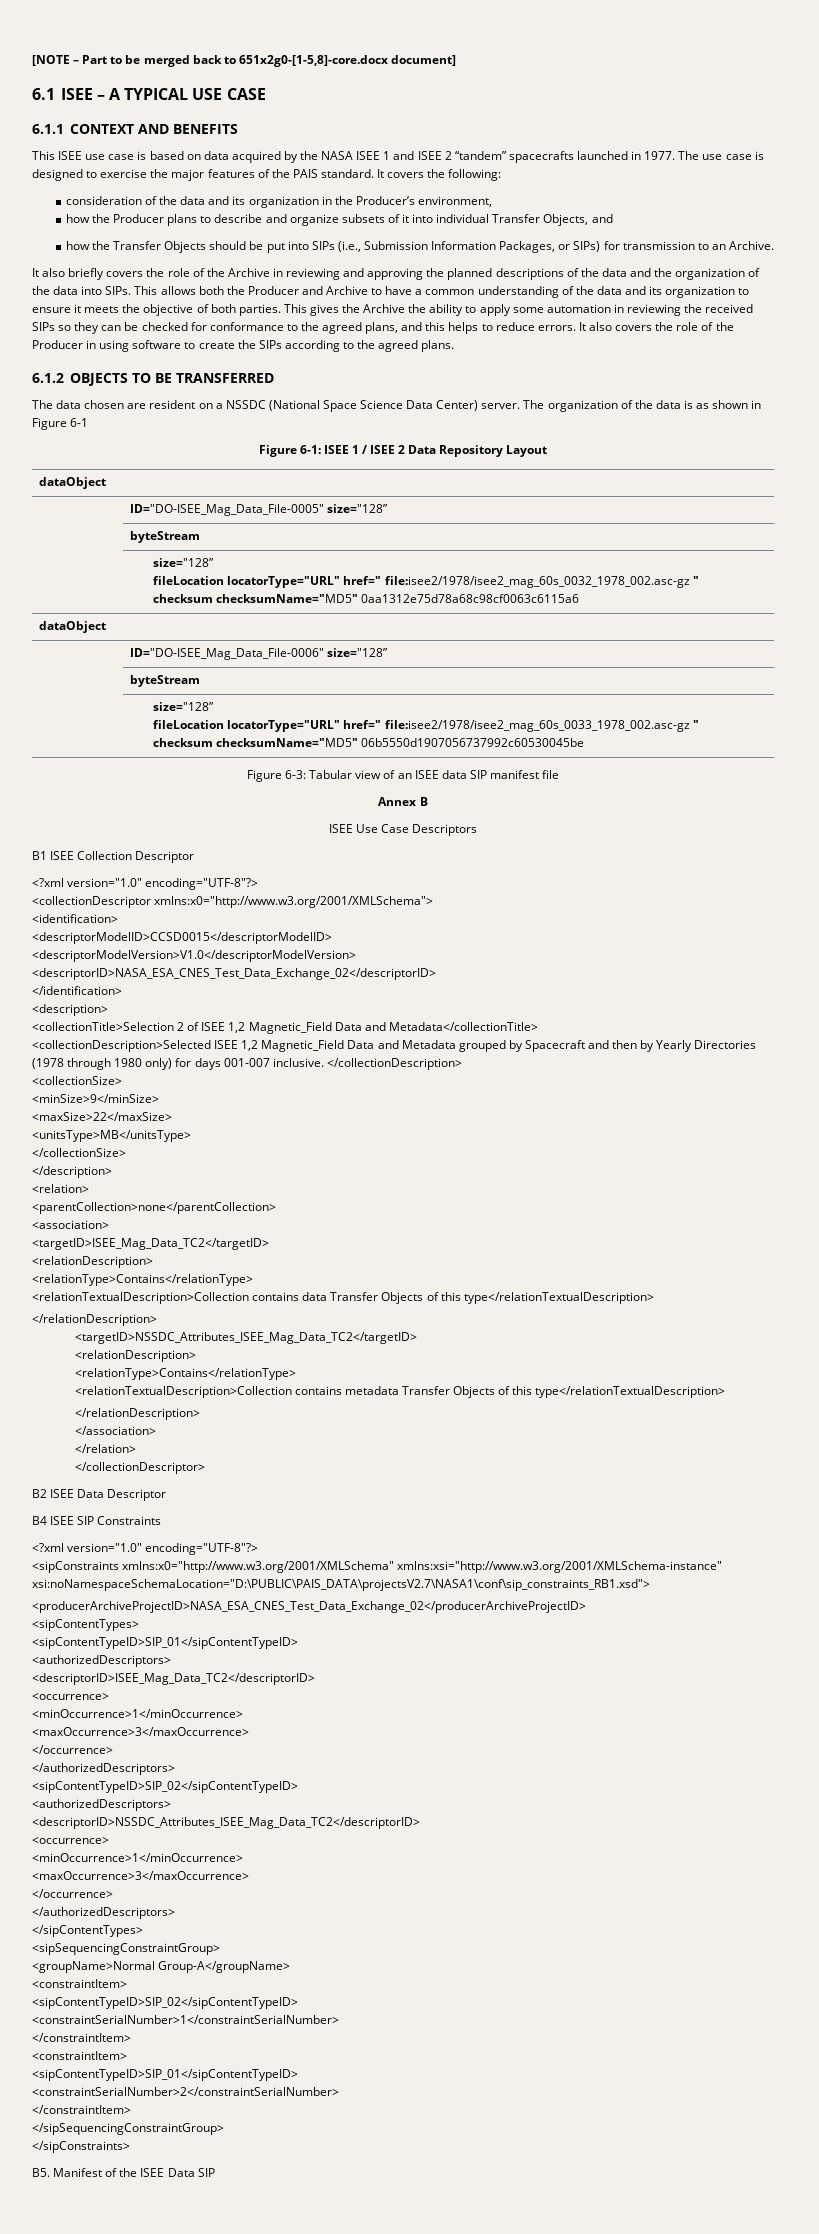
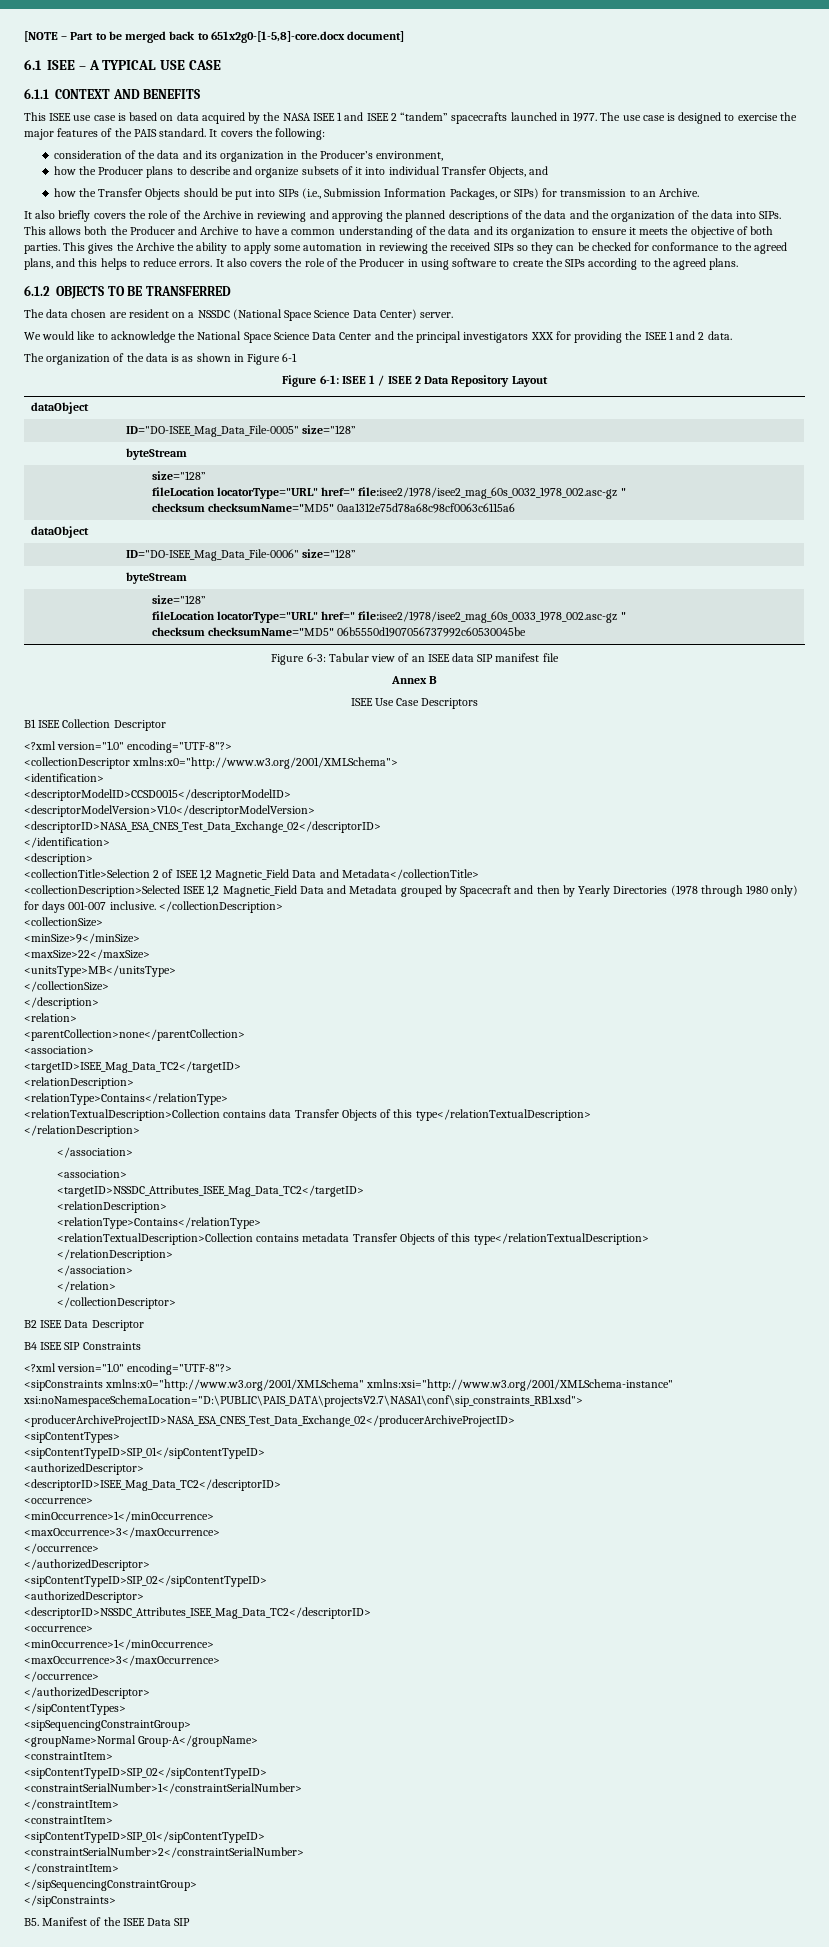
(521, 406) none -> [24,331,732,343] // We would like to acknowledge the National Space Science Data Center and the principal investigators XXX for providing the ISEE 1 and 2 data. //
(157, 1320) none -> [56,1147,133,1158] [56,1170,127,1178] // </association> // <association>
[32,1655,171,1667] <authorizedDescriptors> -> [24,1463,144,1475] <authorizedDescriptor>
[32,1763,175,1775] [32,1781,298,1793] [32,1799,171,1811] </authorizedDescriptors> // <sipContentTypeID>SIP_02</sipContentTypeID> // <authorizedDescriptors> -> [24,1559,150,1571] [24,1575,267,1587] [24,1591,144,1603] </authorizedDescriptor> // <sipContentTypeID>SIP_02</sipContentTypeID> // <authorizedDescriptor>
[32,1907,175,1919] </authorizedDescriptors> -> [24,1687,150,1699] </authorizedDescriptor>

